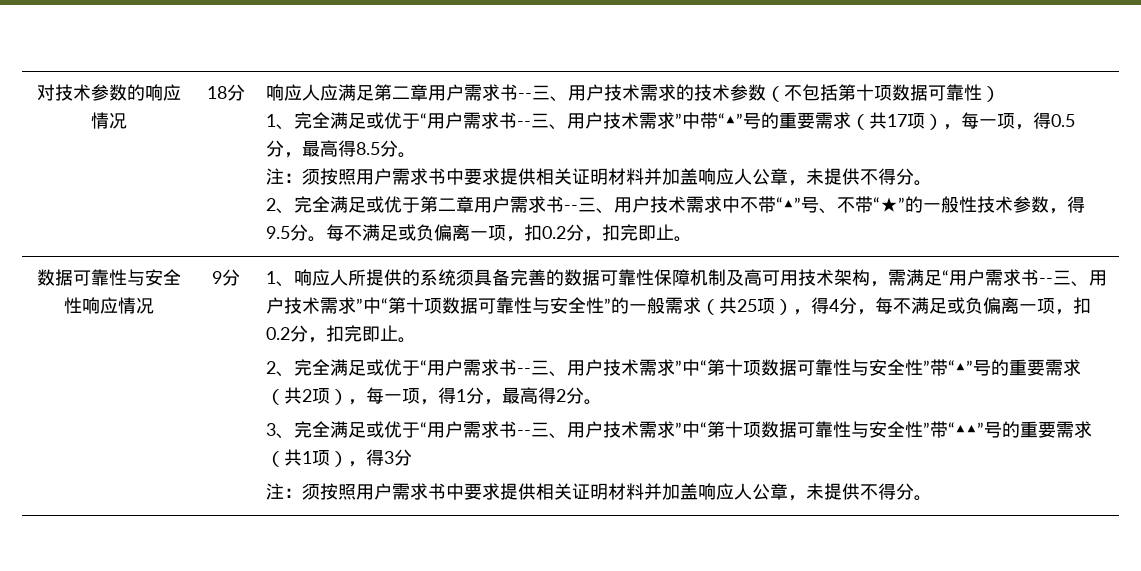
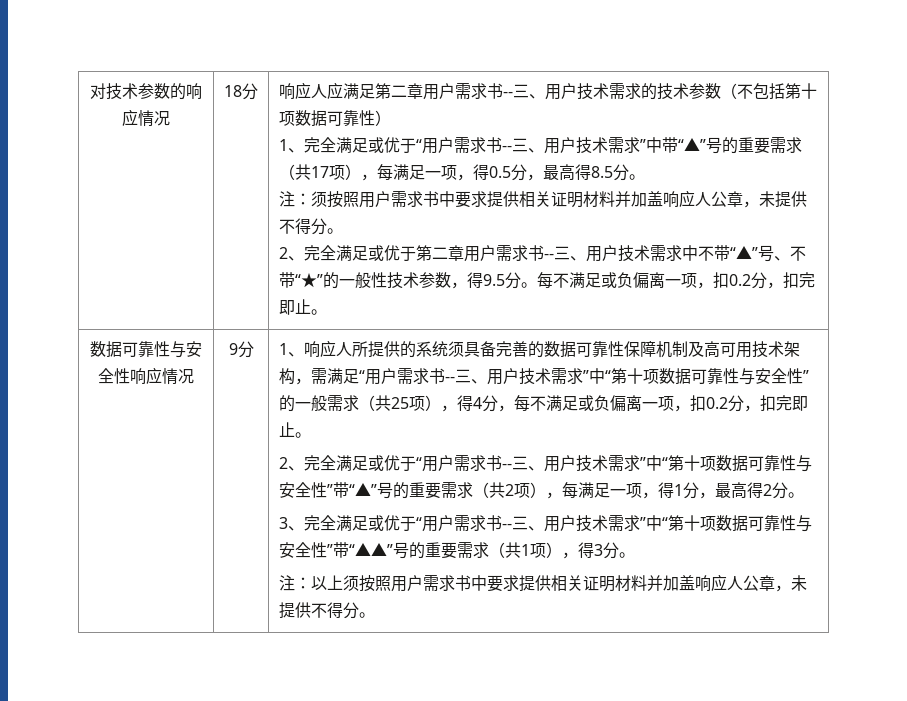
(979, 120) none -> [392,164,425,180] 满足
(384, 395) none -> [577,482,610,498] 满足
[265,483,302,500] // 注： -> [618,552,635,558] [278,575,343,591] 。 // 注：以上

